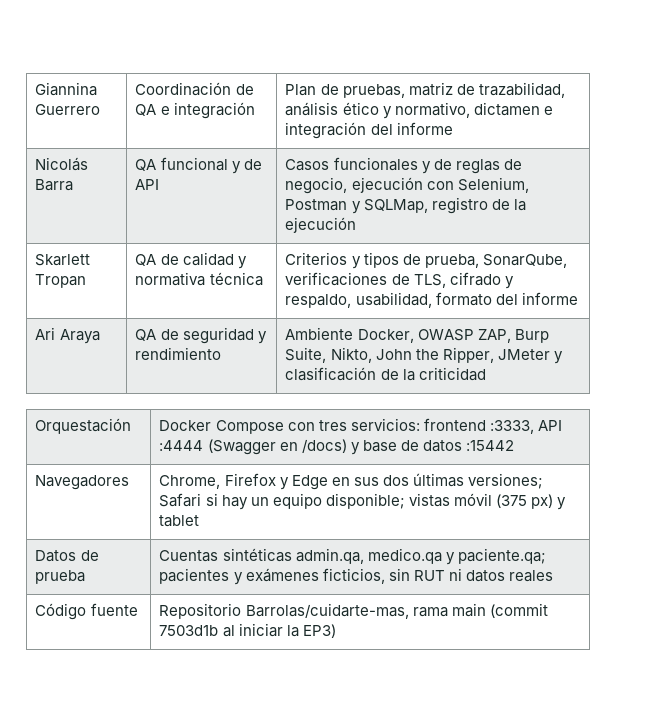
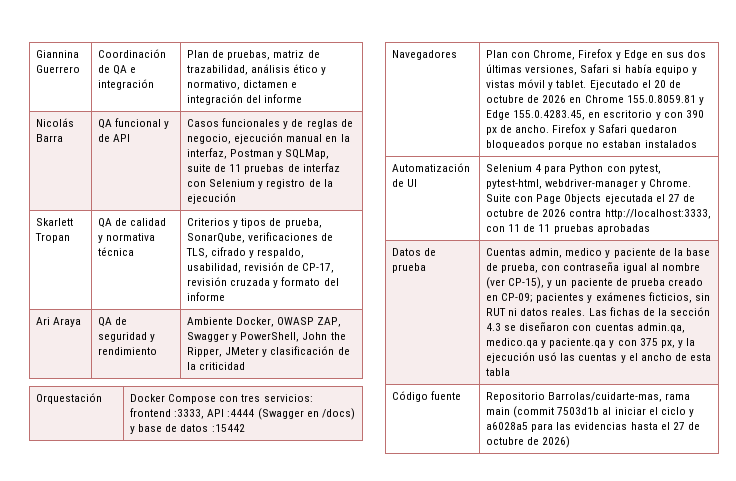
[426,177,529,193] [285,199,428,214] con Selenium, Postman y SQLMap, -> [286,134,350,142] [187,148,330,159] [187,163,340,174] [187,179,264,189] manual en la interfaz, Postman y SQLMap, suite de 11 pruebas de interfaz con Selenium y
(432, 300) none -> [244,262,335,273] [187,277,279,288] revisión de CP-17, revisión cruzada y
[514,329,549,343] [285,347,372,363] Burp Suite, Nikto, -> [187,332,300,342] Swagger y PowerShell,
(130, 482) none -> [486,50,531,58] Plan con
[467,473,543,489] versiones; -> [525,65,578,75] versiones,
[221,493,566,510] [159,515,200,527] [35,550,99,562] [35,570,86,584] [159,548,546,565] hay un equipo disponible; vistas móvil (375 px) y tablet // Datos de prueba | Cuentas sintéticas admin.qa, medico.qa y paciente.qa; -> [624,64,697,75] [486,79,681,90] [486,95,704,105] [486,110,704,120] [486,124,677,135] [486,140,697,150] [392,163,471,172] [392,179,418,187] [486,164,661,174] [486,179,692,189] [486,194,695,204] [486,209,711,219] [486,224,650,234] [392,248,437,256] [392,263,427,273] [486,248,710,258] [486,262,700,273] [486,277,703,289] [486,293,534,303] había equipo y vistas móvil y tablet. Ejecutado el 20 de octubre de 2026 en Chrome 155.0.8059.81 y Edge 155.0.4283.45, en escritorio y con 390 px de ancho. Firefox y Safari quedaron bloqueados porque no estaban instalados // Automatización de UI | Selenium 4 para Python con pytest, pytest-html, webdriver-manager y Chrome. Suite con Page Objects ejecutada el 27 de octubre de 2026 contra http://localhost:3333, con 11 de 11 pruebas aprobadas // Datos de prueba | Cuentas admin, medico y paciente de la base de prueba, con contraseña igual al nombre (ver CP-15), y un paciente de prueba creado en CP-09;
[508,570,553,582] reales -> [551,307,710,316] [486,322,685,333] [486,338,695,348] [486,352,711,363] [486,368,511,376] reales. Las fichas de la sección 4.3 se diseñaron con cuentas admin.qa, medico.qa y paciente.qa y con 375 px, y la ejecución usó las cuentas y el ancho de esta tabla
[286,624,336,638] la EP3) -> [648,407,694,417] [486,422,700,432] [486,436,571,448] el ciclo y a6028a5 para las evidencias hasta el 27 de octubre de 2026)

